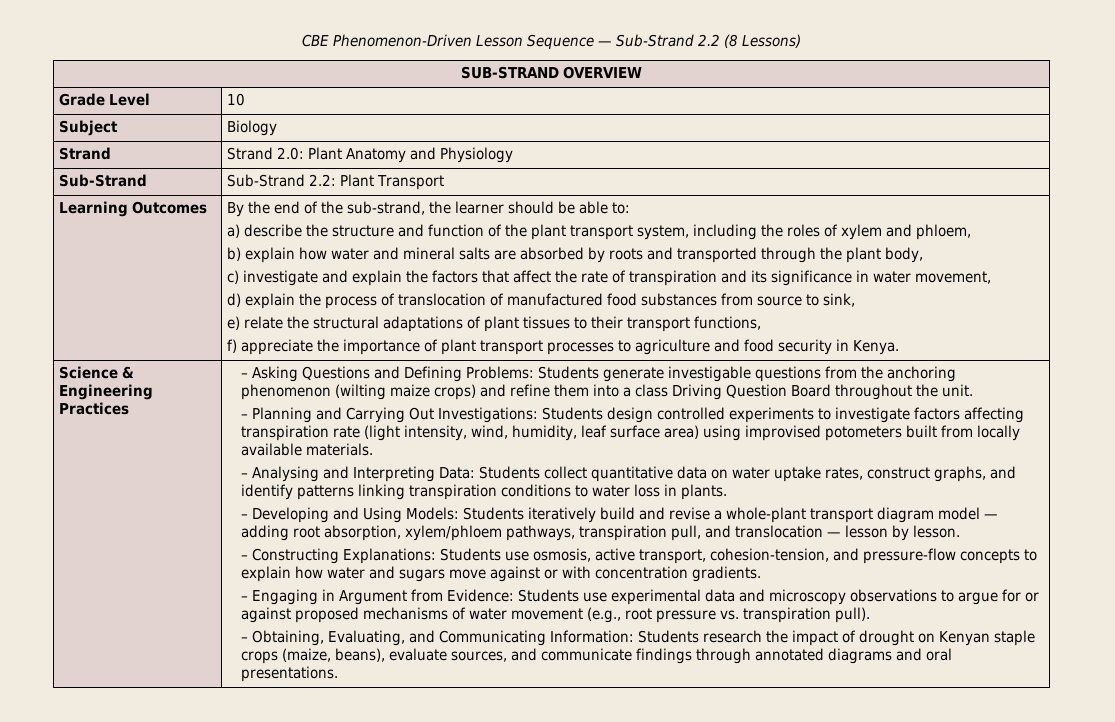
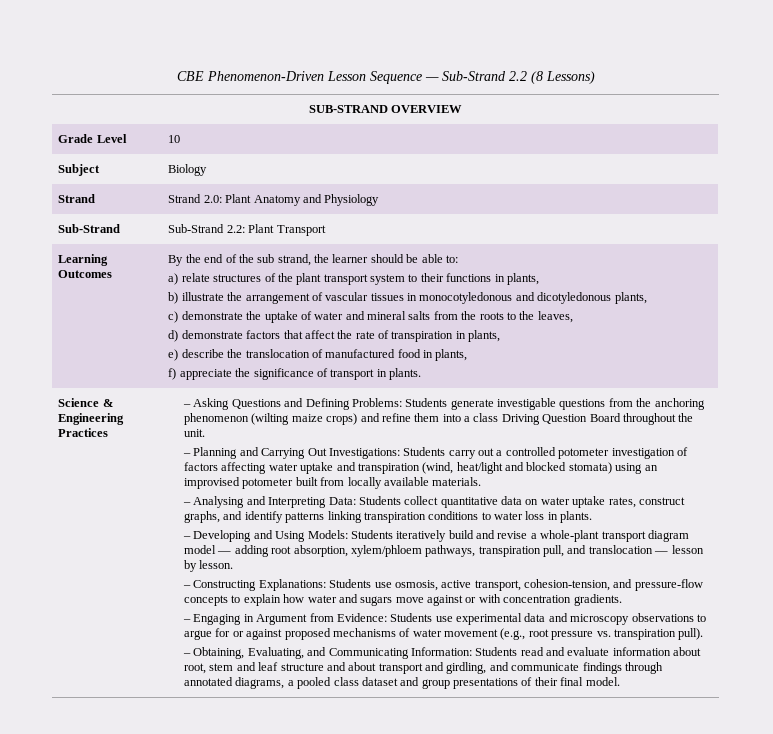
[347,201,426,215] sub-strand, -> [257,254,311,266] sub strand,
[244,224,972,240] [227,247,924,263] [227,270,429,286] describe the structure and function of the plant transport system, including the roles of xylem and phloem, // b) explain how water and mineral salts are absorbed by roots and transported through the plant body, // c) investigate and explain the -> [181,273,539,285] [168,292,647,304] [168,311,573,323] [168,330,243,342] relate structures of the plant transport system to their functions in plants, // b) illustrate the arrangement of vascular tissues in monocotyledonous and dicotyledonous plants, // c) demonstrate the uptake of water and mineral salts from the roots to the leaves, // d) demonstrate
[721,270,992,286] [227,293,856,309] [227,316,762,332] [227,339,900,355] and its significance in water movement, // d) explain the process of translocation of manufactured food substances from source to sink, // e) relate the structural adaptations of plant tissues to their transport functions, // f) appreciate the importance of plant transport processes to agriculture and food security in Kenya. -> [455,330,501,342] [168,349,468,361] [168,368,422,380] in plants, // e) describe the translocation of manufactured food in plants, // f) appreciate the significance of transport in plants.
[606,407,1024,423] [240,425,902,441] design controlled experiments to investigate factors affecting transpiration rate (light intensity, wind, humidity, leaf surface area) using improvised potometers -> [448,447,688,459] [184,462,658,474] [184,477,294,489] carry out a controlled potometer investigation of factors affecting water uptake and transpiration (wind, heat/light and blocked stomata) using an improvised potometer
[702,630,1035,646] [240,648,507,664] research the impact of drought on Kenyan staple crops (maize, beans), evaluate sources, -> [520,647,702,656] [184,662,487,674] read and evaluate information about root, stem and leaf structure and about transport and girdling,
[827,648,952,664] [240,666,338,682] diagrams and oral presentations. -> [235,677,620,689] diagrams, a pooled class dataset and group presentations of their final model.

